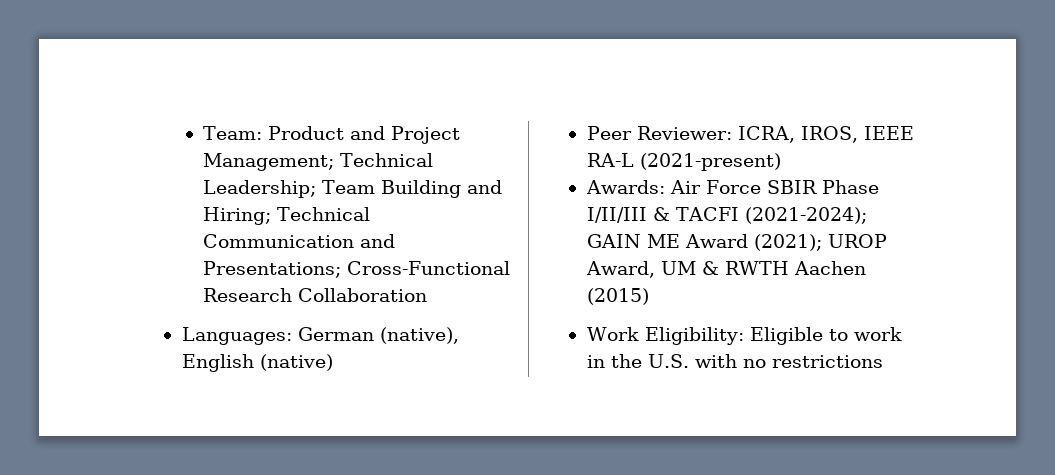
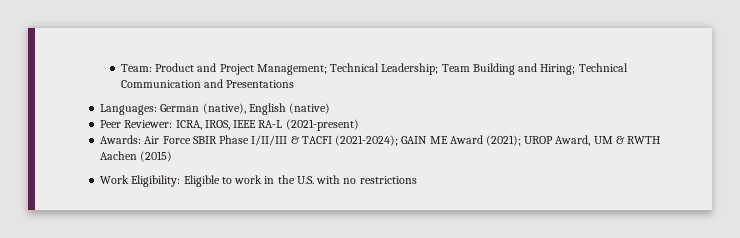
[203,261,511,278] [203,288,428,302] Presentations; Cross-Functional Research Collaboration -> [226,80,295,88] Presentations

